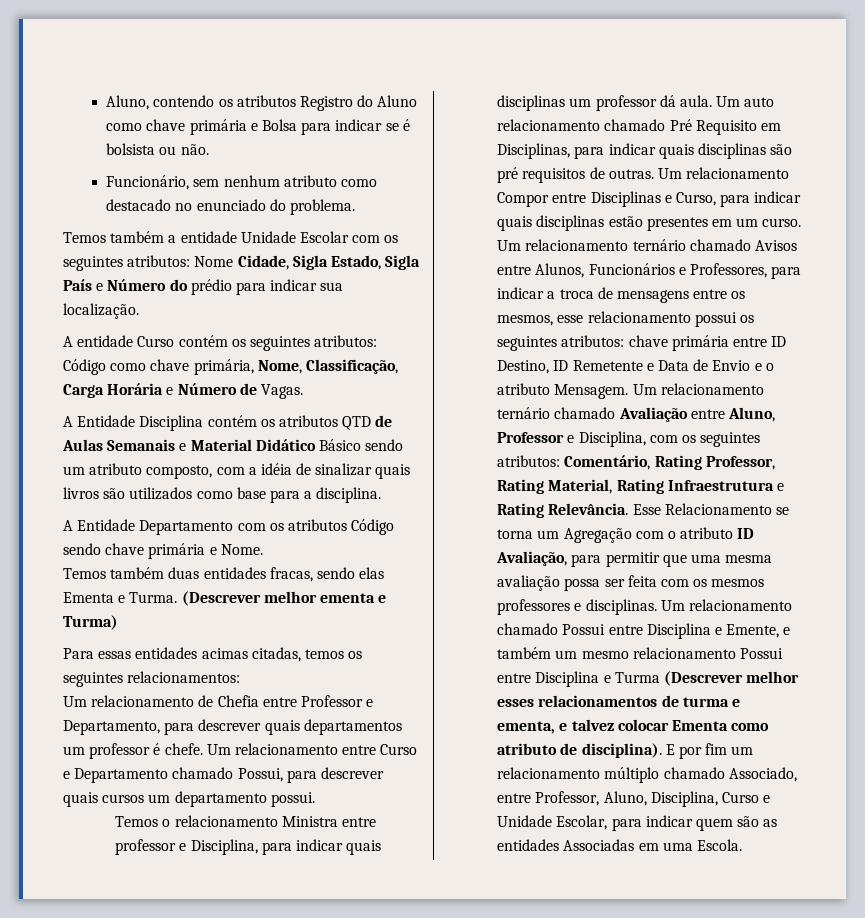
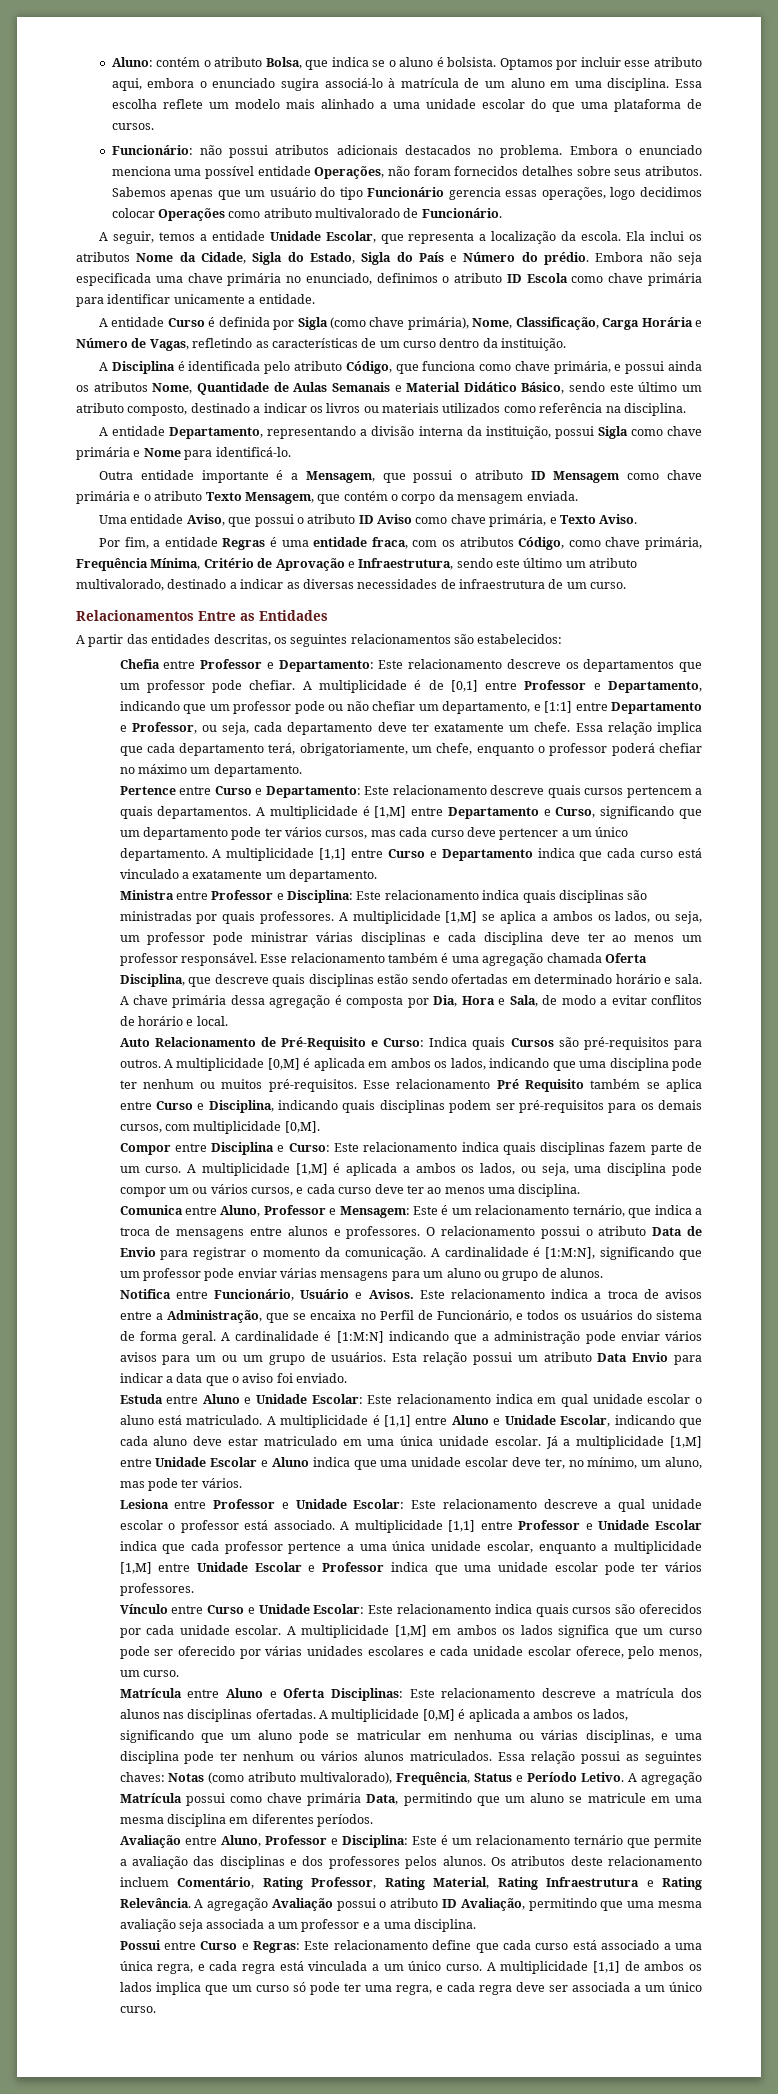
[106,95,418,111] [106,119,410,135] [106,143,209,155] [106,175,377,190] [106,199,355,215] [63,231,399,243] [63,255,234,271] Aluno, contendo os atributos Registro do Aluno como chave primária e Bolsa para indicar se é bolsista ou não. // Funcionário, sem nenhum atributo como destacado no enunciado do problema. // Temos também a entidade Unidade Escolar com os seguintes atributos: Nome -> [111,57,702,70] [111,78,703,91] [111,99,702,112] [111,123,154,130] [111,145,702,158] [111,166,702,179] [111,187,703,200] [111,208,502,221] [99,231,703,244] [76,252,196,262] Aluno: contém o atributo Bolsa, que indica se o aluno é bolsista. Optamos por incluir esse atributo aqui, embora o enunciado sugira associá-lo à matrícula de um aluno em uma disciplina. Essa escolha reflete um modelo mais alinhado a uma unidade escolar do que uma plataforma de cursos. // Funcionário: não possui atributos adicionais destacados no problema. Embora o enunciado menciona uma possível entidade Operações, não foram fornecidos detalhes sobre seus atributos. Sabemos apenas que um usuário do tipo Funcionário gerencia essas operações, logo decidimos colocar Operações como atributo multivalorado de Funcionário. // A seguir, temos a entidade Unidade Escolar, que representa a localização da escola. Ela inclui os atributos Nome da
(328, 262) none -> [287,252,304,262] do
(421, 262) none -> [396,252,413,262] do
[190,279,344,295] [63,303,139,319] [63,335,378,351] [63,359,254,375] prédio para indicar sua localização. // A entidade Curso contém os seguintes atributos: Código como chave primária, -> [544,252,702,265] [76,273,702,286] [76,294,315,307] [99,317,469,330] prédio. Embora não seja especificada uma chave primária no enunciado, definimos o atributo ID Escola como chave primária para identificar unicamente a entidade. // A entidade Curso é definida por Sigla (como chave primária),
[260,384,303,399] [63,415,372,431] Vagas. // A Entidade Disciplina contém os atributos QTD -> [149,338,567,351] [99,361,702,374] [76,382,269,395] Vagas, refletindo as características de um curso dentro da instituição. // A Disciplina é identificada pelo atributo Código, que funciona como chave primária, e possui ainda os atributos Nome, Quantidade
[318,439,404,451] [63,463,411,479] [63,487,382,503] [63,519,395,535] [63,543,263,559] [63,567,385,582] [63,591,387,606] [63,615,118,630] [63,647,363,662] [63,671,241,687] [63,695,374,707] [63,719,402,735] [63,743,418,759] [63,767,384,783] [63,791,315,807] [115,815,377,827] [115,839,382,855] [497,95,775,111] [497,119,782,135] [497,143,793,159] [497,167,790,183] [497,191,802,207] [497,215,802,231] [497,239,798,251] [497,263,802,279] [497,287,545,299] Básico sendo um atributo composto, com a idéia de sinalizar quais livros são utilizados como base para a disciplina. // A Entidade Departamento com os atributos Código sendo chave primária e Nome. // Temos também duas entidades fracas, sendo elas Ementa e Turma. (Descrever melhor ementa e Turma) // Para essas entidades acimas citadas, temos os seguintes relacionamentos: // Um relacionamento de Chefia entre Professor e Departamento, para descrever quais departamentos um professor é chefe. Um relacionamento entre Curso e Departamento chamado Possui, para descrever quais cursos um departamento possui. // Temos o relacionamento Ministra entre professor e Disciplina, para indicar quais disciplinas um professor dá aula. Um auto relacionamento chamado Pré Requisito em Disciplinas, para indicar quais disciplinas são pré requisitos de outras. Um relacionamento Compor entre Disciplinas e Curso, para indicar quais disciplinas estão presentes em um curso. Um relacionamento ternário chamado Avisos entre Alunos, Funcionários e Professores, para indicar -> [521,382,702,394] [76,403,686,416] [99,426,703,439] [76,447,291,460] [99,470,703,483] [76,491,578,504] [99,514,638,527] [99,537,702,550] [76,558,638,571] [76,579,627,591] [76,610,328,621] [76,634,563,647] [119,659,702,672] [119,680,702,693] [119,701,703,714] [119,722,702,735] [119,743,702,756] [119,764,302,777] [119,785,702,798] [119,806,702,819] [119,827,629,840] [119,848,703,861] [119,869,378,882] [119,890,648,903] [119,911,702,924] [119,932,703,945] [119,953,647,966] [119,974,702,987] [119,995,702,1008] [119,1016,228,1026] [119,1037,702,1050] [119,1058,702,1071] [119,1079,702,1092] [119,1100,703,1113] [119,1121,320,1134] [119,1142,702,1155] [119,1163,703,1176] [119,1184,581,1197] [119,1205,692,1218] Básico, sendo este último um atributo composto, destinado a indicar os livros ou materiais utilizados como referência na disciplina. // A entidade Departamento, representando a divisão interna da instituição, possui Sigla como chave primária e Nome para identificá-lo. // Outra entidade importante é a Mensagem, que possui o atributo ID Mensagem como chave primária e o atributo Texto Mensagem, que contém o corpo da mensagem enviada. // Uma entidade Aviso, que possui o atributo ID Aviso como chave primária, e Texto Aviso. // Por fim, a entidade Regras é uma entidade fraca, com os atributos Código, como chave primária, Frequência Mínima, Critério de Aprovação e Infraestrutura, sendo este último um atributo multivalorado, destinado a indicar as diversas necessidades de infraestrutura de um curso. // Relacionamentos Entre as Entidades // A partir das entidades descritas, os seguintes relacionamentos são estabelecidos: // Chefia entre Professor e Departamento: Este relacionamento descreve os departamentos que um professor pode chefiar. A multiplicidade é de [0,1] entre Professor e Departamento, indicando que um professor pode ou não chefiar um departamento, e [1:1] entre Departamento e Professor, ou seja, cada departamento deve ter exatamente um chefe. Essa relação implica que cada departamento terá, obrigatoriamente, um chefe, enquanto o professor poderá chefiar no máximo um departamento. // Pertence entre Curso e Departamento: Este relacionamento descreve quais cursos pertencem a quais departamentos. A multiplicidade é [1,M] entre Departamento e Curso, significando que um departamento pode ter vários cursos, mas cada curso deve pertencer a um único departamento. A multiplicidade [1,1] entre Curso e Departamento indica que cada curso está vinculado a exatamente um departamento. // Ministra entre Professor e Disciplina: Este relacionamento indica quais disciplinas são ministradas por quais professores. A multiplicidade [1,M] se aplica a ambos os lados, ou seja, um professor pode ministrar várias disciplinas e cada disciplina deve ter ao menos um professor responsável. Esse relacionamento também é uma agregação chamada Oferta Disciplina, que descreve quais disciplinas estão sendo ofertadas em determinado horário e sala. A chave primária dessa agregação é composta por Dia, Hora e Sala, de modo a evitar conflitos de horário e local. // Auto Relacionamento de Pré-Requisito e Curso: Indica quais Cursos são pré-requisitos para outros. A multiplicidade [0,M] é aplicada em ambos os lados, indicando que uma disciplina pode ter nenhum ou muitos pré-requisitos. Esse relacionamento Pré Requisito também se aplica entre Curso e Disciplina, indicando quais disciplinas podem ser pré-requisitos para os demais cursos, com multiplicidade [0,M]. // Compor entre Disciplina e Curso: Este relacionamento indica quais disciplinas fazem parte de um curso. A multiplicidade [1,M] é aplicada a ambos os lados, ou seja, uma disciplina pode compor um ou vários cursos, e cada curso deve ter ao menos uma disciplina. // Comunica entre Aluno, Professor e Mensagem: Este é um relacionamento ternário, que indica
[731,291,746,299] [497,311,755,327] [497,335,787,351] [497,359,774,374] [497,383,764,399] [497,407,616,419] os mesmos, esse relacionamento possui os seguintes atributos: chave primária entre ID Destino, ID Remetente e Data de Envio e o atributo Mensagem. Um relacionamento ternário chamado -> [287,1226,703,1239] [119,1247,702,1260] [119,1268,604,1281] [119,1289,703,1301] [119,1310,702,1323] [119,1331,702,1344] [119,1352,702,1365] [119,1373,348,1386] [119,1394,702,1407] [119,1415,702,1428] [119,1436,703,1449] [119,1457,702,1470] [119,1478,242,1491] [119,1499,702,1512] [119,1520,702,1533] [119,1541,702,1554] [119,1562,702,1575] [119,1583,194,1596] [119,1604,702,1617] [119,1625,702,1638] [119,1646,702,1659] [119,1670,179,1677] [119,1688,703,1701] [119,1709,629,1722] [119,1730,702,1743] [119,1751,702,1764] [119,1772,702,1785] [119,1793,702,1806] [119,1814,374,1827] alunos e professores. O relacionamento possui o atributo Data de Envio para registrar o momento da comunicação. A cardinalidade é [1:M:N], significando que um professor pode enviar várias mensagens para um aluno ou grupo de alunos. // Notifica entre Funcionário, Usuário e Avisos. Este relacionamento indica a troca de avisos entre a Administração, que se encaixa no Perfil de Funcionário, e todos os usuários do sistema de forma geral. A cardinalidade é [1:M:N] indicando que a administração pode enviar vários avisos para um ou um grupo de usuários. Esta relação possui um atributo Data Envio para indicar a data que o aviso foi enviado. // Estuda entre Aluno e Unidade Escolar: Este relacionamento indica em qual unidade escolar o aluno está matriculado. A multiplicidade é [1,1] entre Aluno e Unidade Escolar, indicando que cada aluno deve estar matriculado em uma única unidade escolar. Já a multiplicidade [1,M] entre Unidade Escolar e Aluno indica que uma unidade escolar deve ter, no mínimo, um aluno, mas pode ter vários. // Lesiona entre Professor e Unidade Escolar: Este relacionamento descreve a qual unidade escolar o professor está associado. A multiplicidade [1,1] entre Professor e Unidade Escolar indica que cada professor pertence a uma única unidade escolar, enquanto a multiplicidade [1,M] entre Unidade Escolar e Professor indica que uma unidade escolar pode ter vários professores. // Vínculo entre Curso e Unidade Escolar: Este relacionamento indica quais cursos são oferecidos por cada unidade escolar. A multiplicidade [1,M] em ambos os lados significa que um curso pode ser oferecido por várias unidades escolares e cada unidade escolar oferece, pelo menos, um curso. // Matrícula entre Aluno e Oferta Disciplinas: Este relacionamento descreve a matrícula dos alunos nas disciplinas ofertadas. A multiplicidade [0,M] é aplicada a ambos os lados, significando que um aluno pode se matricular em nenhuma ou várias disciplinas, e uma disciplina pode ter nenhum ou vários alunos matriculados. Essa relação possui as seguintes chaves: Notas (como atributo multivalorado), Frequência, Status e Período Letivo. A agregação Matrícula possui como chave primária Data, permitindo que um aluno se matricule em uma mesma disciplina em diferentes períodos. //
[578,431,761,447] [497,455,561,467] Disciplina, com os seguintes atributos: -> [341,1835,702,1848] [119,1856,702,1869] [119,1877,169,1887] Disciplina: Este é um relacionamento ternário que permite a avaliação das disciplinas e dos professores pelos alunos. Os atributos deste relacionamento incluem
[632,503,790,515] [497,528,664,543] Esse Relacionamento se torna um Agregação com -> [194,1898,376,1911] A agregação Avaliação possui
[571,552,660,567] para permitir -> [528,1898,597,1911] permitindo
[564,575,765,591] [497,599,793,615] [497,623,791,639] [497,647,784,659] [497,671,800,687] [497,695,741,707] [497,719,770,734] [497,743,754,759] [497,767,797,783] [497,791,771,807] [497,815,778,831] [497,839,743,851] possa ser feita com os mesmos professores e disciplinas. Um relacionamento chamado Possui entre Disciplina e Emente, e também um mesmo relacionamento Possui entre Disciplina e Turma (Descrever melhor esses relacionamentos de turma e ementa, e talvez colocar Ementa como atributo de disciplina). E por fim um relacionamento múltiplo chamado Associado, entre Professor, Aluno, Disciplina, Curso e Unidade Escolar, para indicar quem são as entidades Associadas em uma Escola. -> [178,1919,476,1932] [119,1940,702,1953] [119,1961,702,1974] [119,1982,703,1995] [119,2006,156,2013] seja associada a um professor e a uma disciplina. // Possui entre Curso e Regras: Este relacionamento define que cada curso está associado a uma única regra, e cada regra está vinculada a um único curso. A multiplicidade [1,1] de ambos os lados implica que um curso só pode ter uma regra, e cada regra deve ser associada a um único curso.

